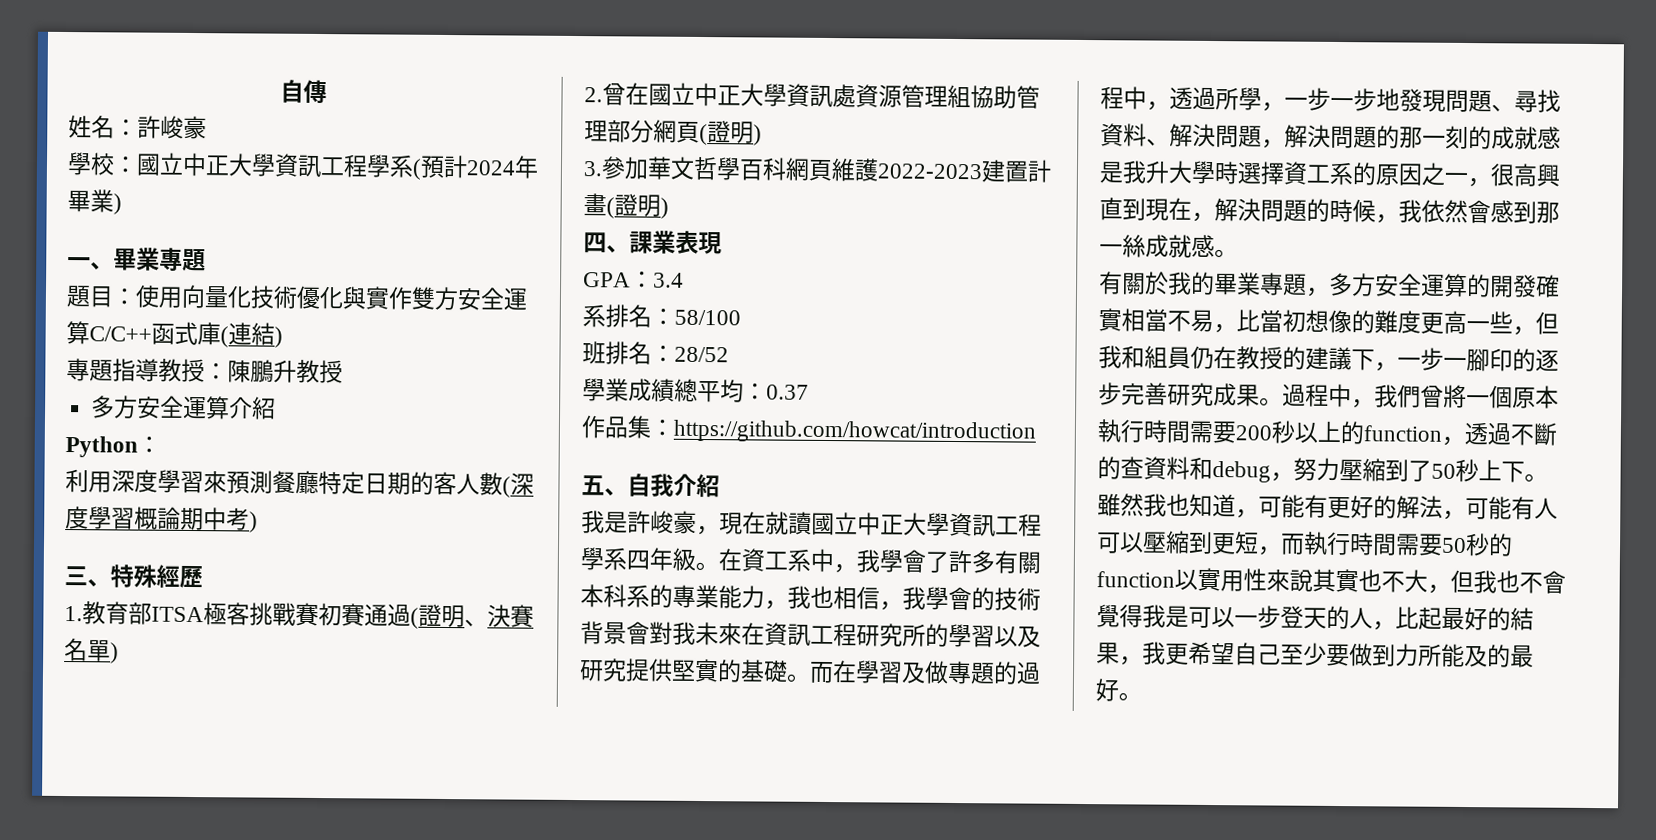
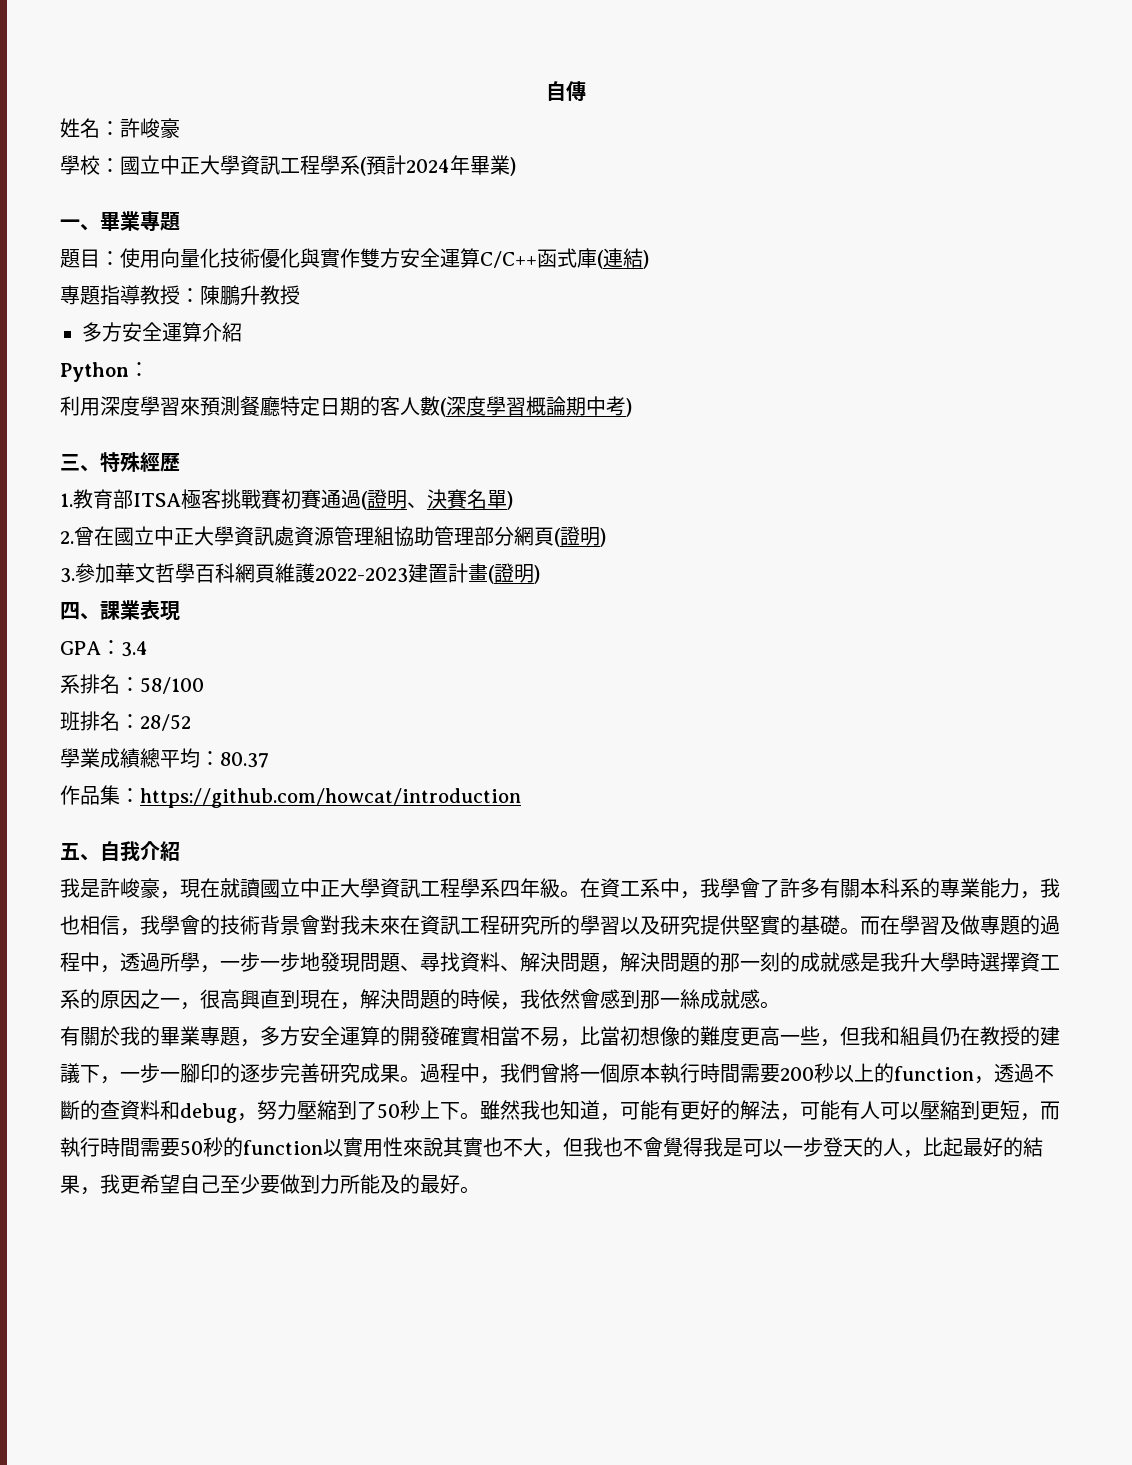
[766,384,809,400] 0.37 -> [220,752,269,768] 80.37

